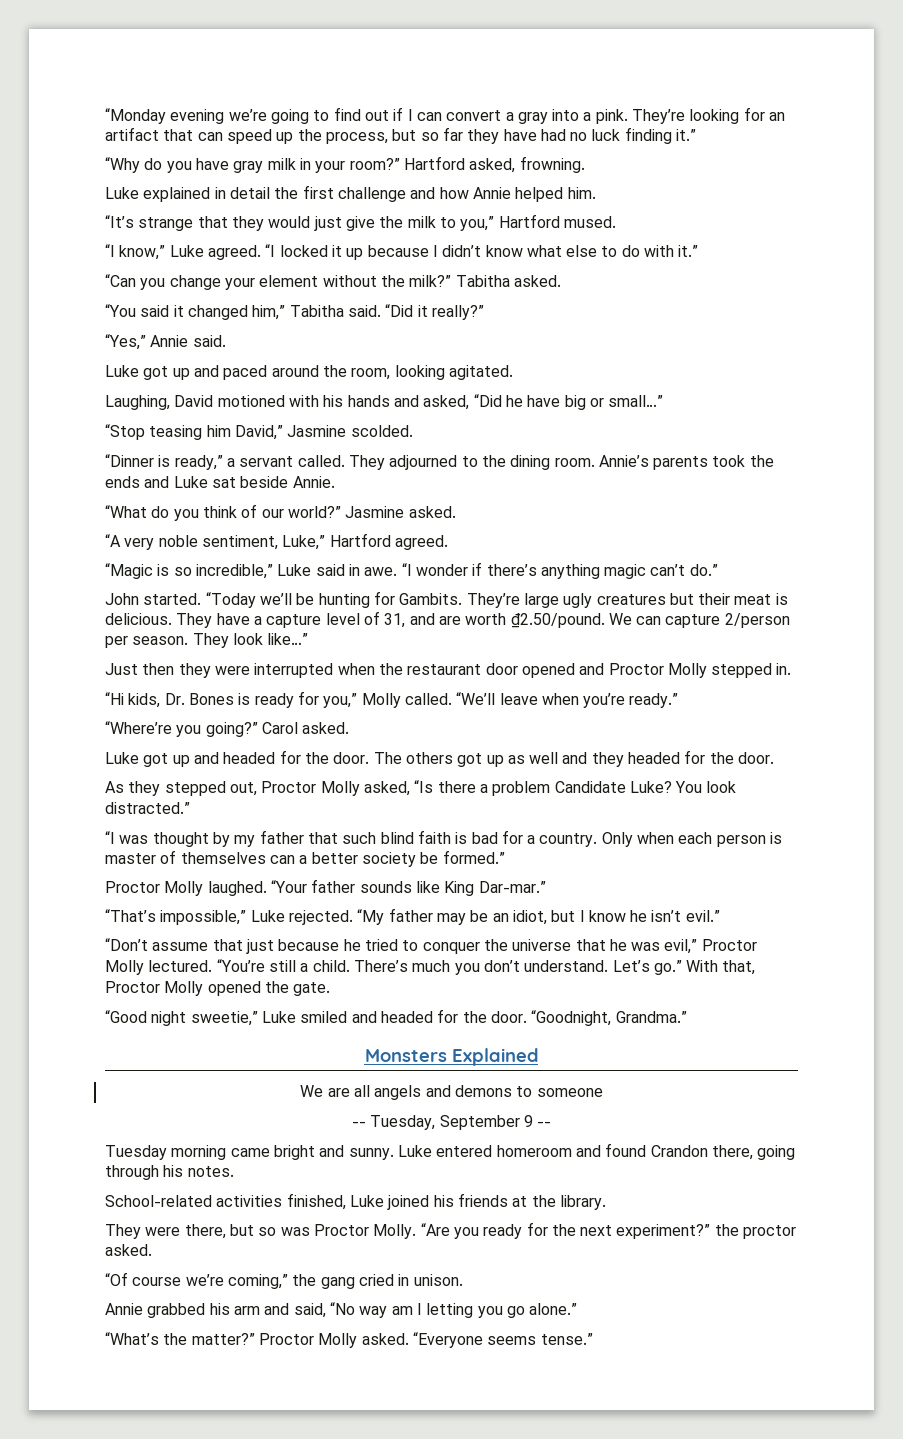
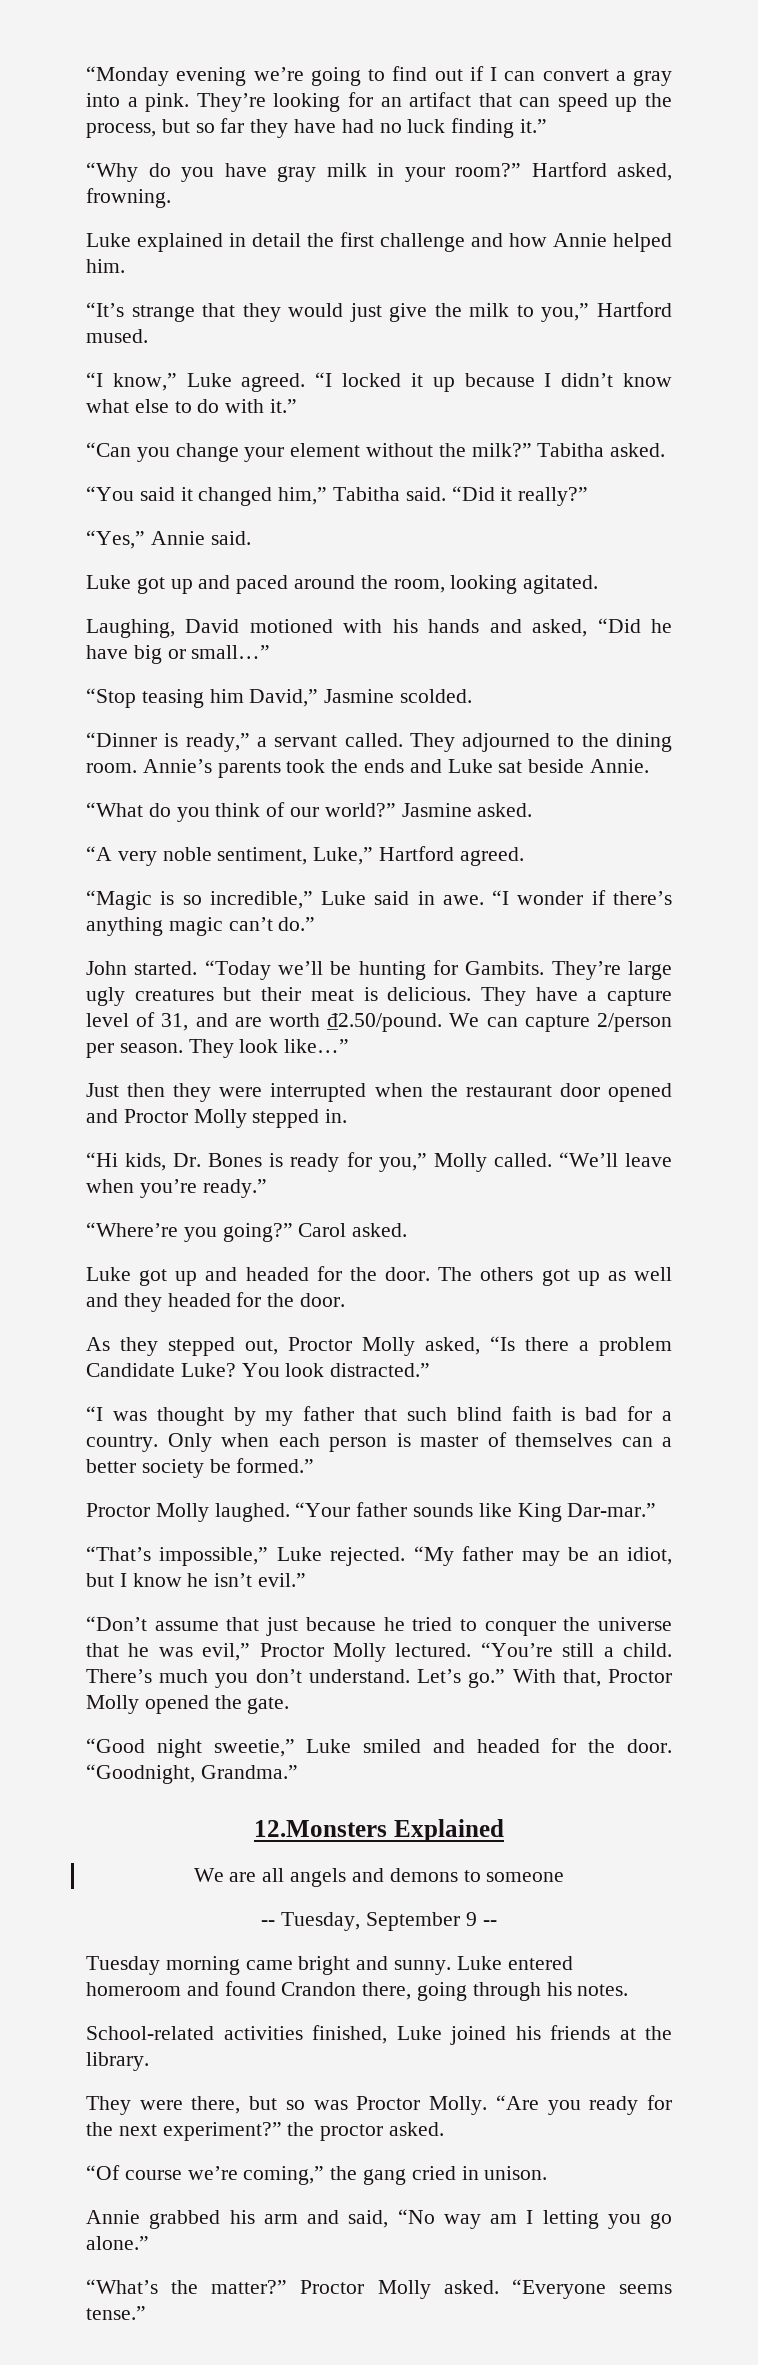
[364,1049,447,1062] Monsters -> [254,1820,388,1837] 12.Monsters

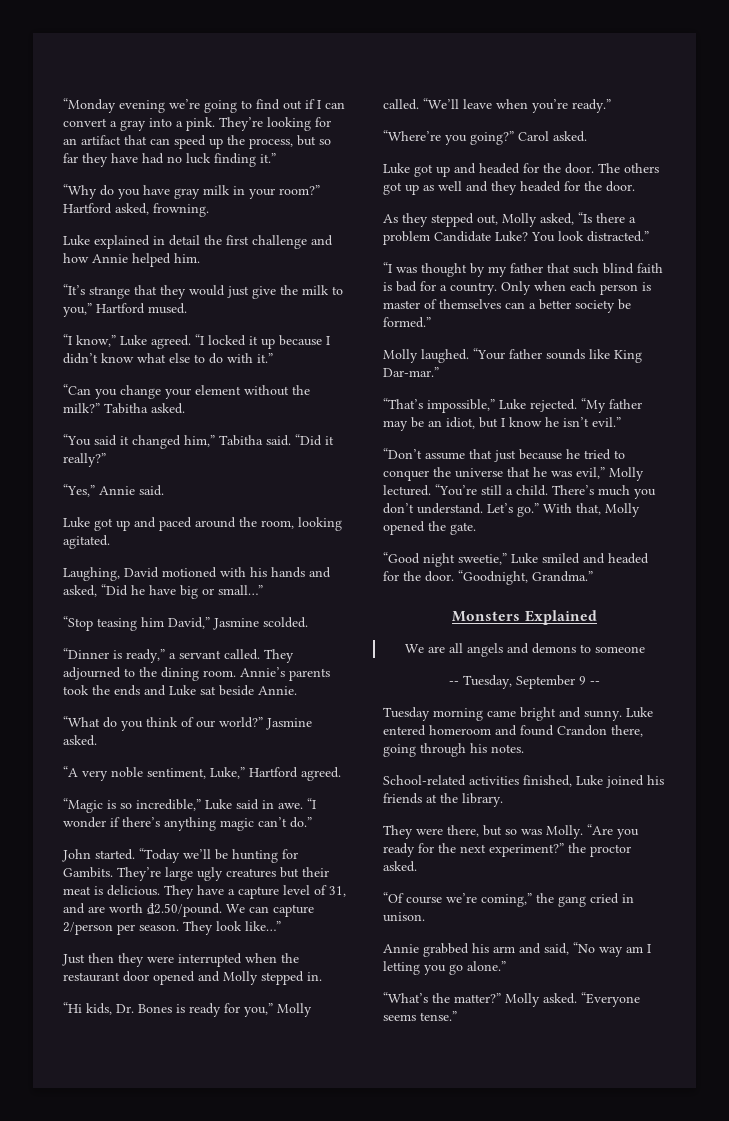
[123,1109,188,1123] Proctor -> (220, 976) none
[288,1337,352,1351] Proctor -> (498, 219) none
[86,1503,150,1517] Proctor -> (431, 322) none
[259,1643,324,1657] Proctor -> (605, 473) none
[608,1669,672,1683] Proctor -> (601, 509) none
[254,1820,388,1837] 12.Monsters -> [452,611,521,622] Monsters
[356,2096,421,2110] Proctor -> (542, 832) none
[300,2280,365,2294] Proctor -> (501, 998) none

